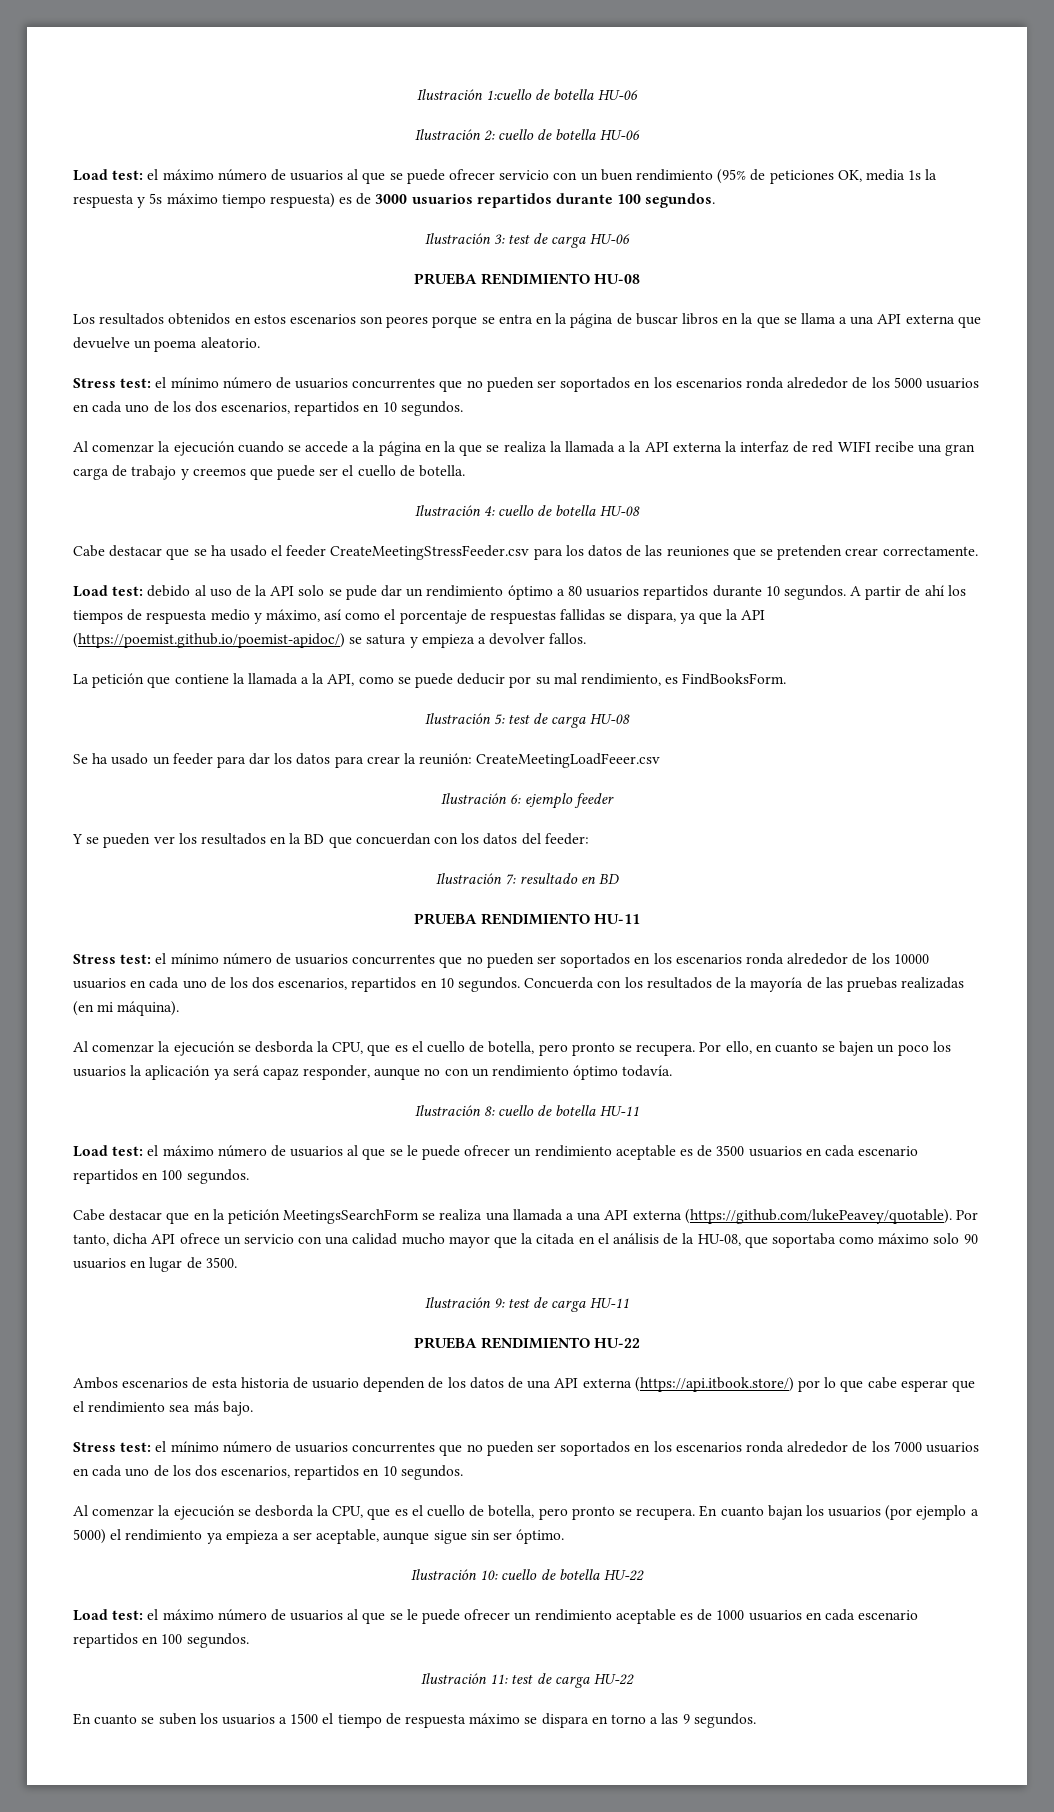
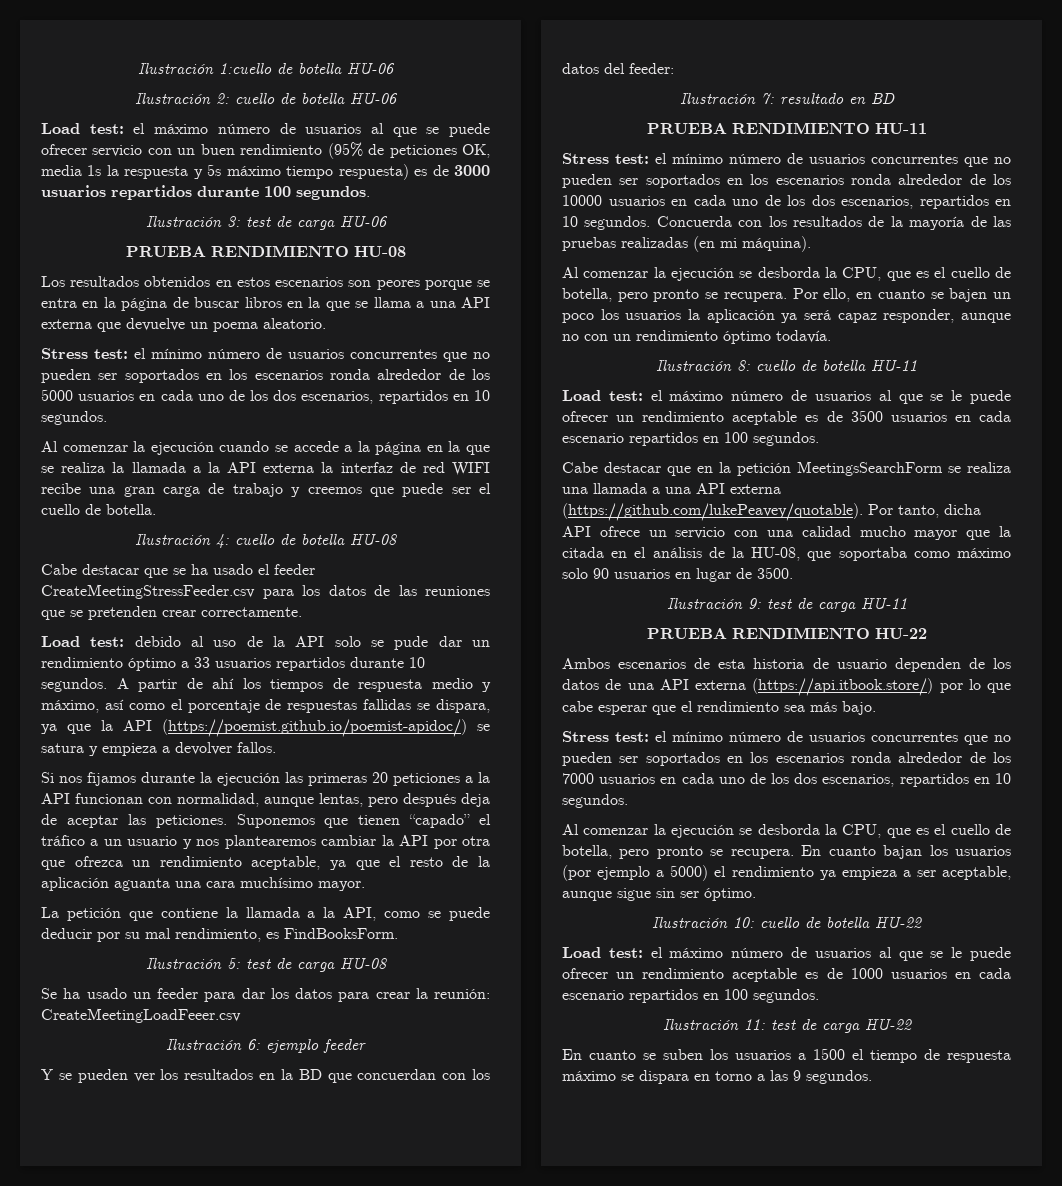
[567,586,582,596] 80 -> [194,657,210,668] 33
(587, 638) none -> [41,772,490,786] [41,793,490,807] [41,814,491,828] [41,835,490,849] [41,856,491,870] [41,877,365,891] // Si nos fijamos durante la ejecución las primeras 20 peticiones a la API funcionan con normalidad, aunque lentas, pero después deja de aceptar las peticiones. Suponemos que tienen “capado” el tráfico a un usuario y nos plantearemos cambiar la API por otra que ofrezca un rendimiento aceptable, ya que el resto de la aplicación aguanta una cara muchísimo mayor.

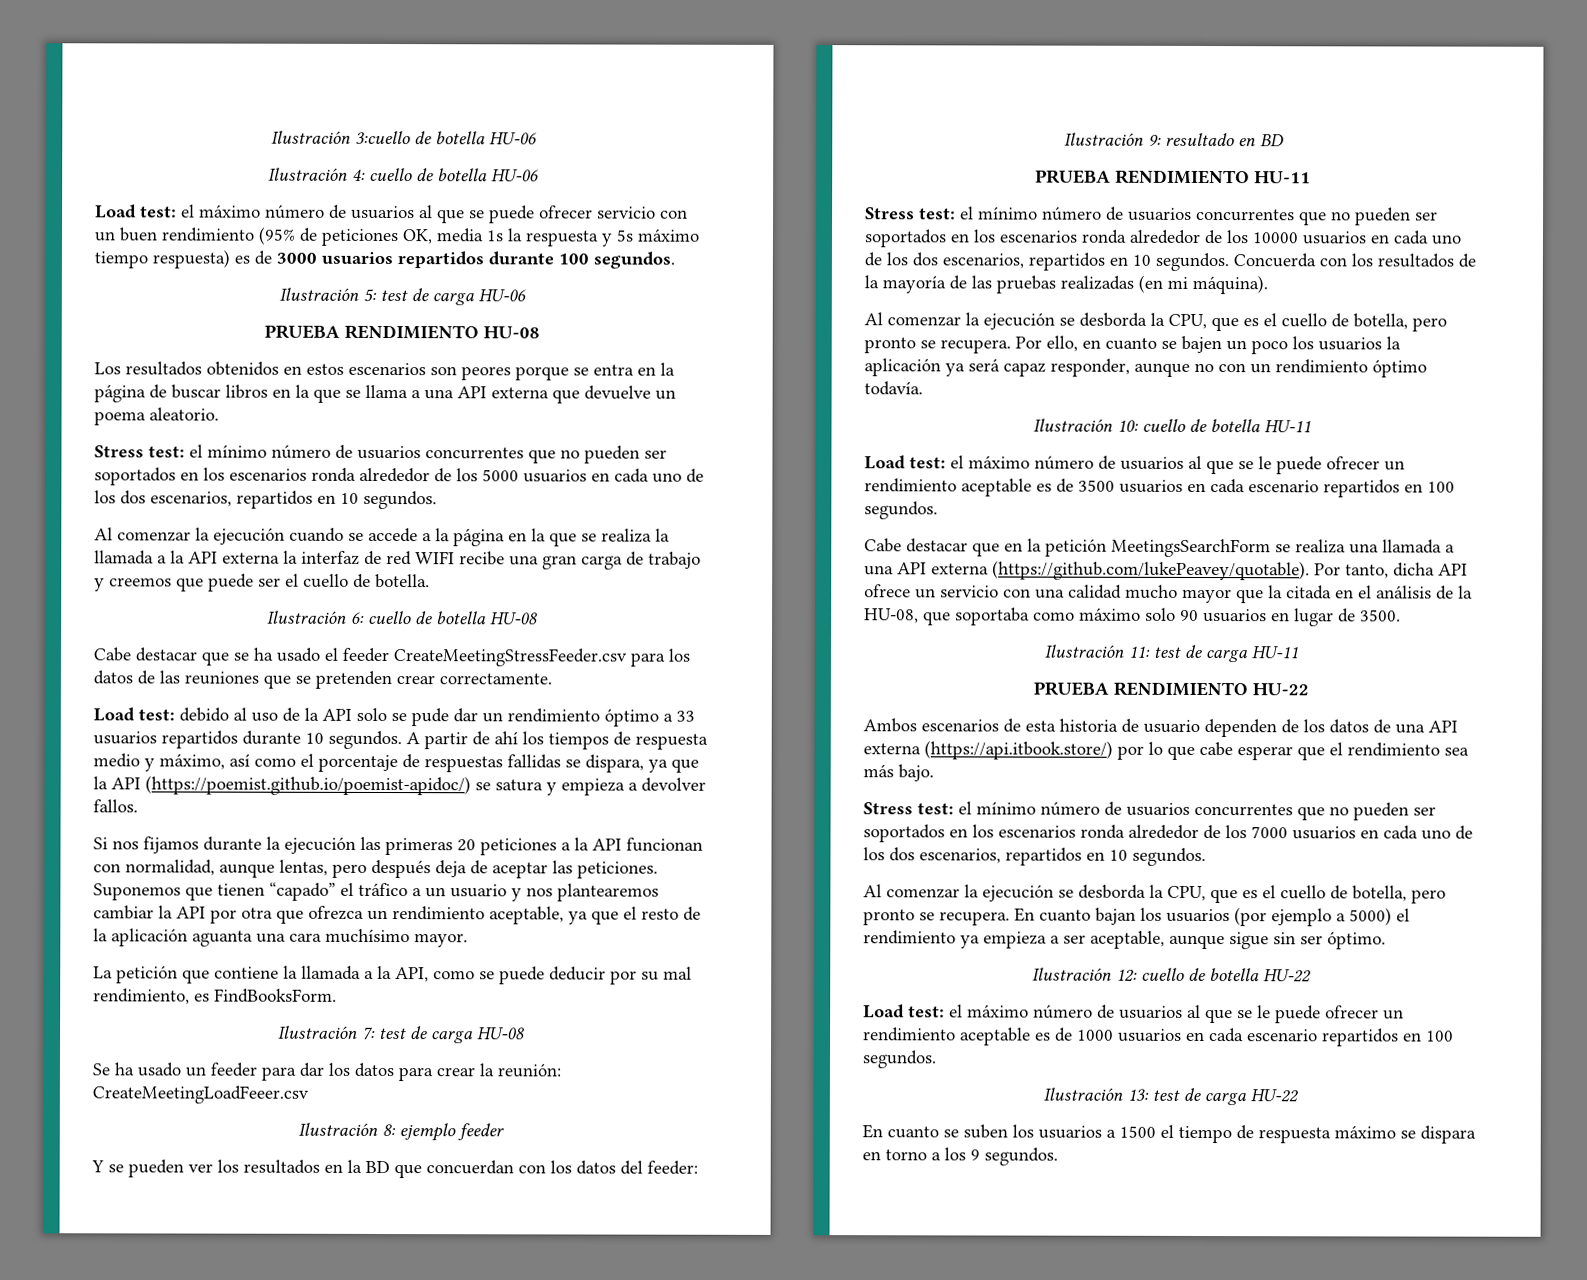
[138,63,272,74] Ilustración 1:cuello -> [270,130,411,145] Ilustración 3:cuello
[216,93,229,104] 2: -> [352,168,366,181] 4:
[226,216,240,227] 3: -> [363,288,377,302] 5:
[216,534,229,548] 4: -> [351,611,365,624] 6:
[226,958,240,969] 5: -> [362,1026,376,1040] 7:
[247,1039,260,1050] 6: -> [381,1123,396,1137] 8:
[760,93,774,104] 7: -> [1147,134,1162,146] 9:
[737,360,750,371] 8: -> [1117,419,1139,432] 10:
[747,598,761,609] 9: -> [1128,645,1150,658] 11:
[733,917,754,928] 10: -> [1116,968,1138,982] 12:
[743,1019,765,1030] 11: -> [1127,1088,1149,1101] 13:
[770,1070,788,1081] las -> [944,1147,966,1161] los

